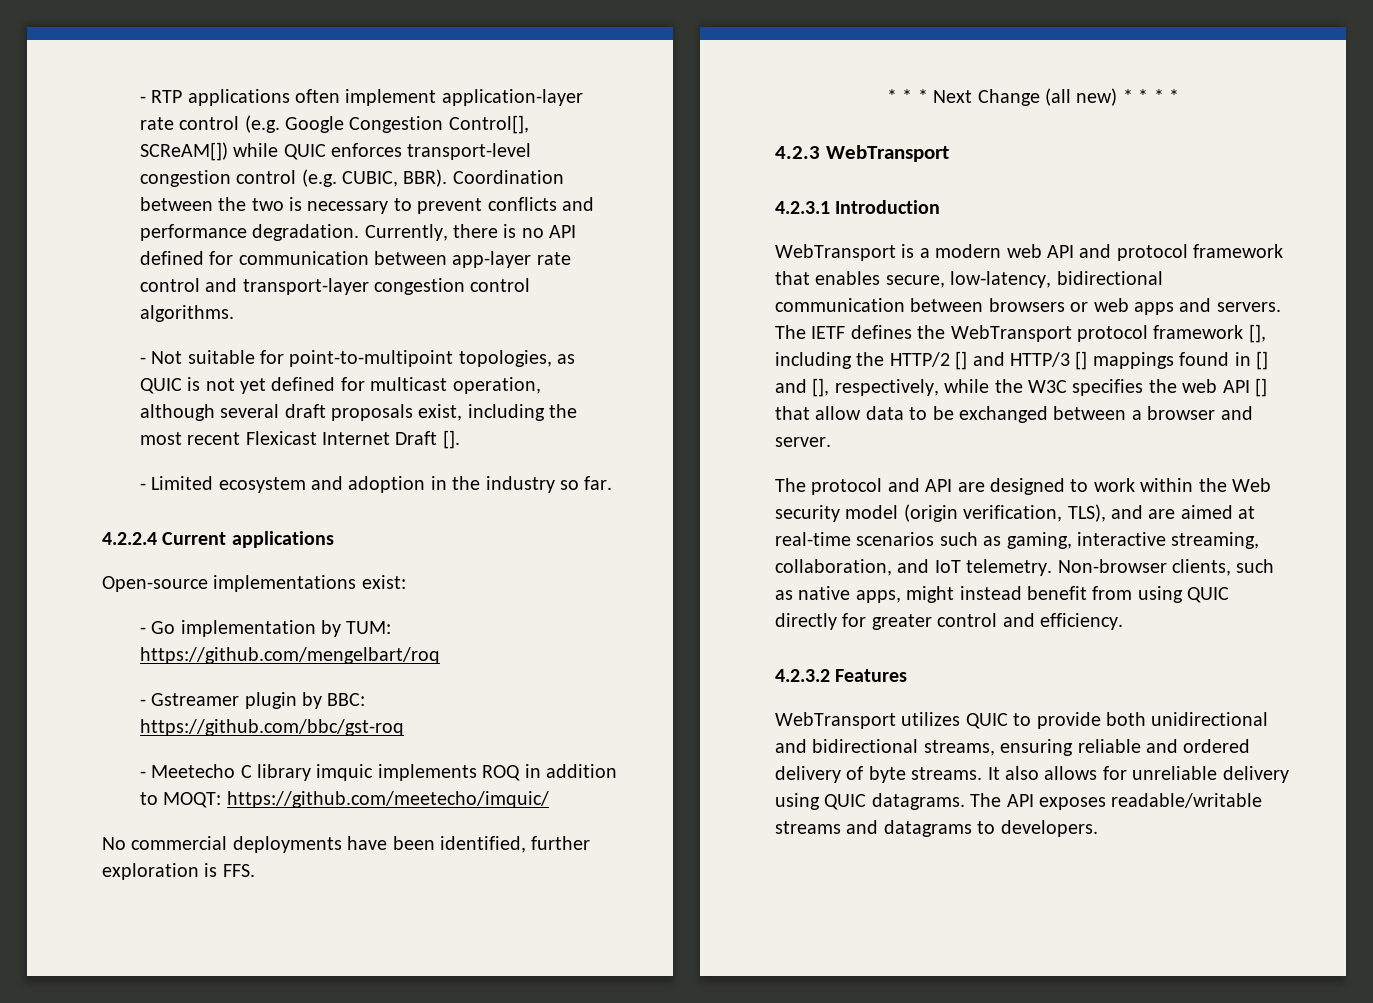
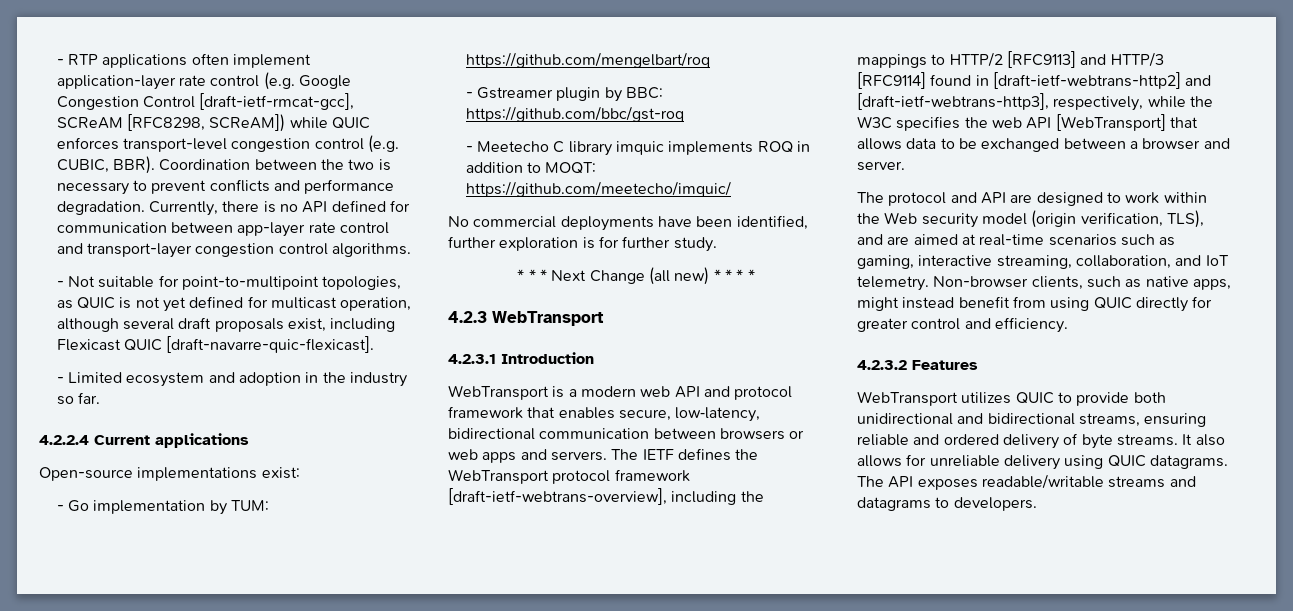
[448,115,529,134] [139,142,228,161] Control[], SCReAM[]) -> [142,93,355,110] [56,114,286,132] Control [draft-ietf-rmcat-gcc], SCReAM [RFC8298, SCReAM])
[549,404,578,418] [139,430,460,449] the most recent Flexicast Internet Draft []. -> [56,336,375,353] Flexicast QUIC [draft-navarre-quic-flexicast].
[222,864,255,877] FFS. -> [598,236,717,252] for further study.
[1248,324,1266,343] [775,351,1268,370] [775,378,830,397] [], including the HTTP/2 [] and HTTP/3 [] mappings found in [] and [], -> [448,488,764,505] [857,51,1164,68] [857,72,1212,89] [857,93,1049,110] [draft-ietf-webtrans-overview], including the mappings to HTTP/2 [RFC9113] and HTTP/3 [RFC9114] found in [draft-ietf-webtrans-http2] and [draft-ietf-webtrans-http3],
[1255,378,1267,397] [775,406,862,420] [] that allow -> [1055,114,1198,131] [857,138,902,150] [WebTransport] that allows

